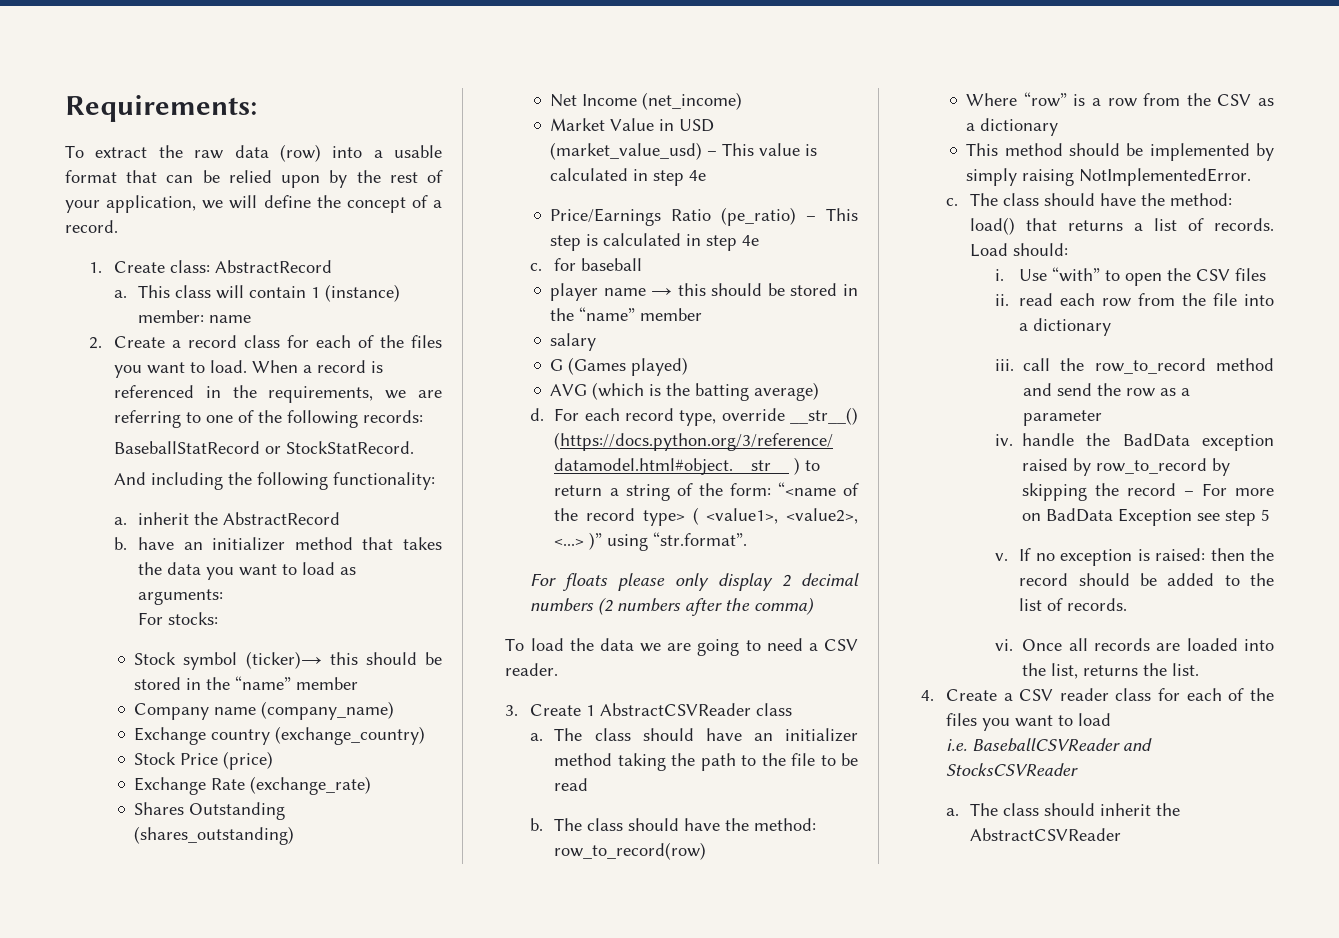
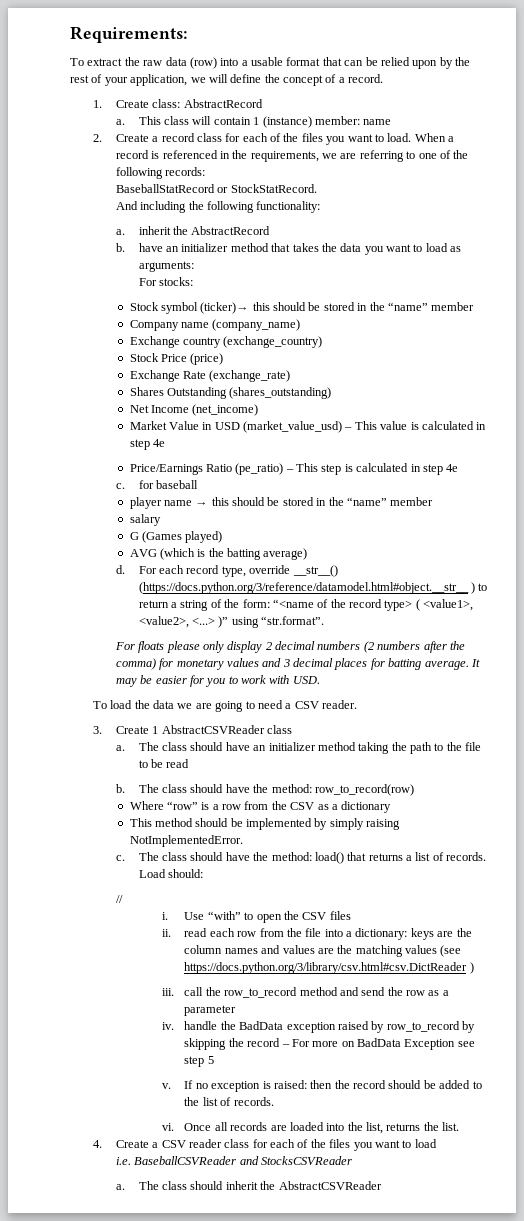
(814, 606) none -> [159,658,480,670] [115,675,320,687] for monetary values and 3 decimal places for batting average. It may be easier for you to work with USD.
(1069, 249) none -> [115,895,123,903] // //
[1033,318,1112,336] dictionary -> [355,928,472,940] [184,945,462,957] [184,962,474,974] dictionary: keys are the column names and values are the matching values (see https://docs.python.org/3/library/csv.html#csv.DictReader )

